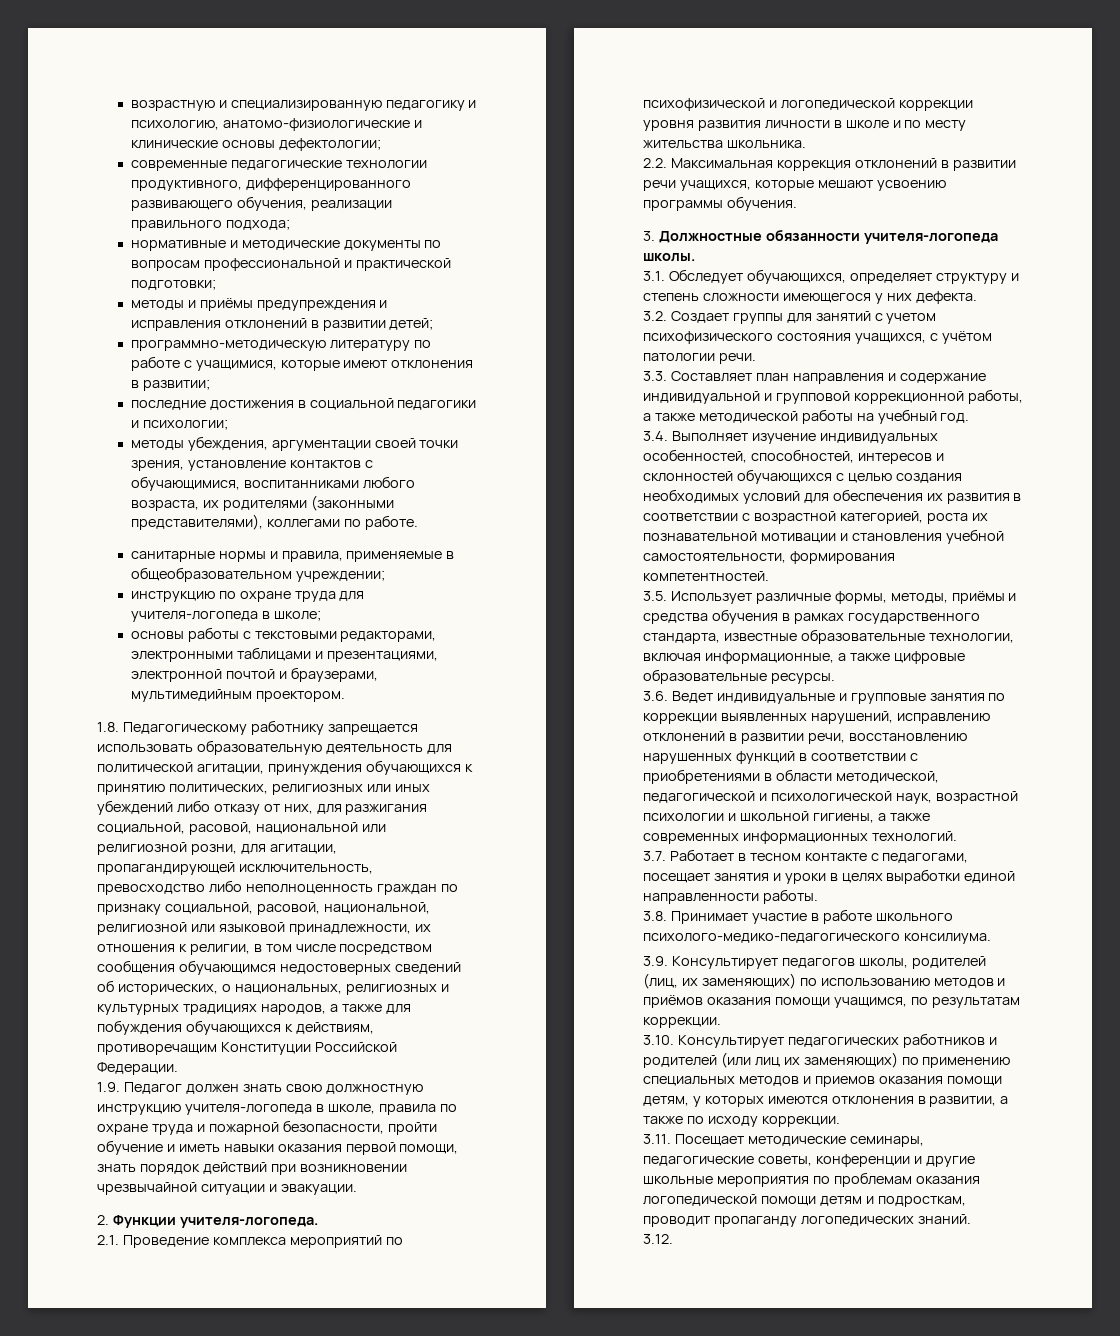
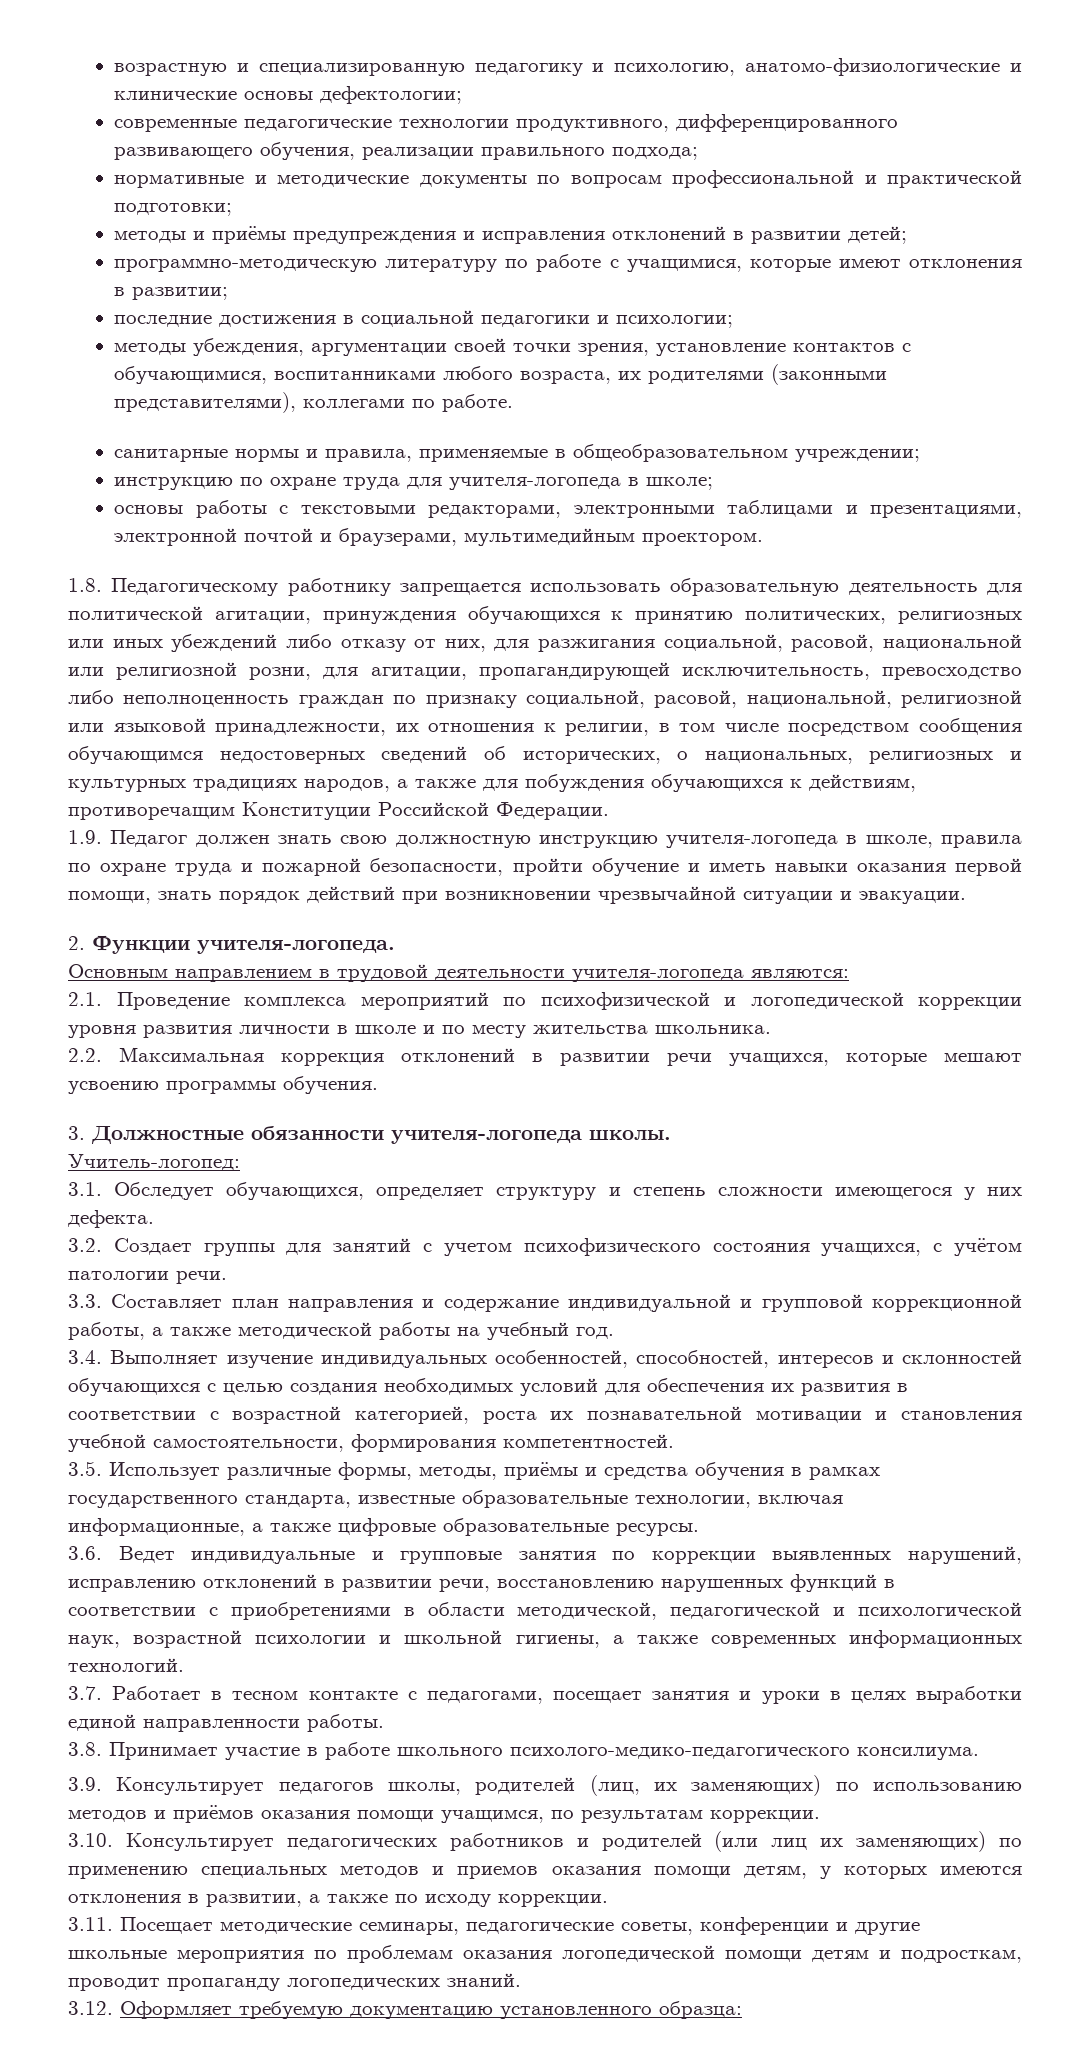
(318, 1222) none -> [68,964,849,982] // Основным направлением в трудовой деятельности учителя-логопеда являются:
(695, 257) none -> [68,1154,240,1171] // Учитель-логопед:
(673, 1239) none -> [120,2001,742,2019] Оформляет требуемую документацию установленного образца:

